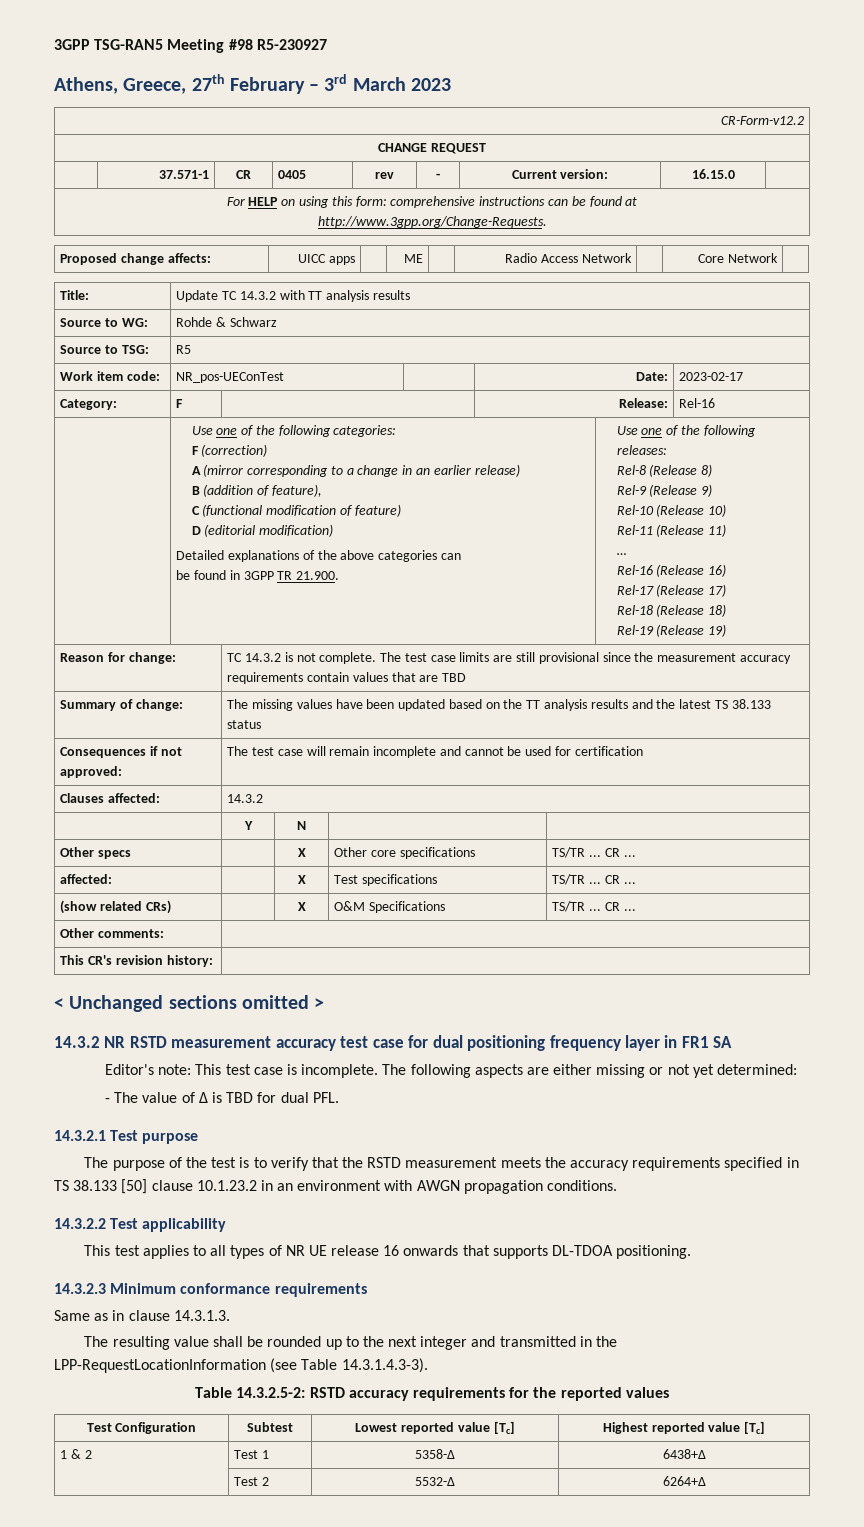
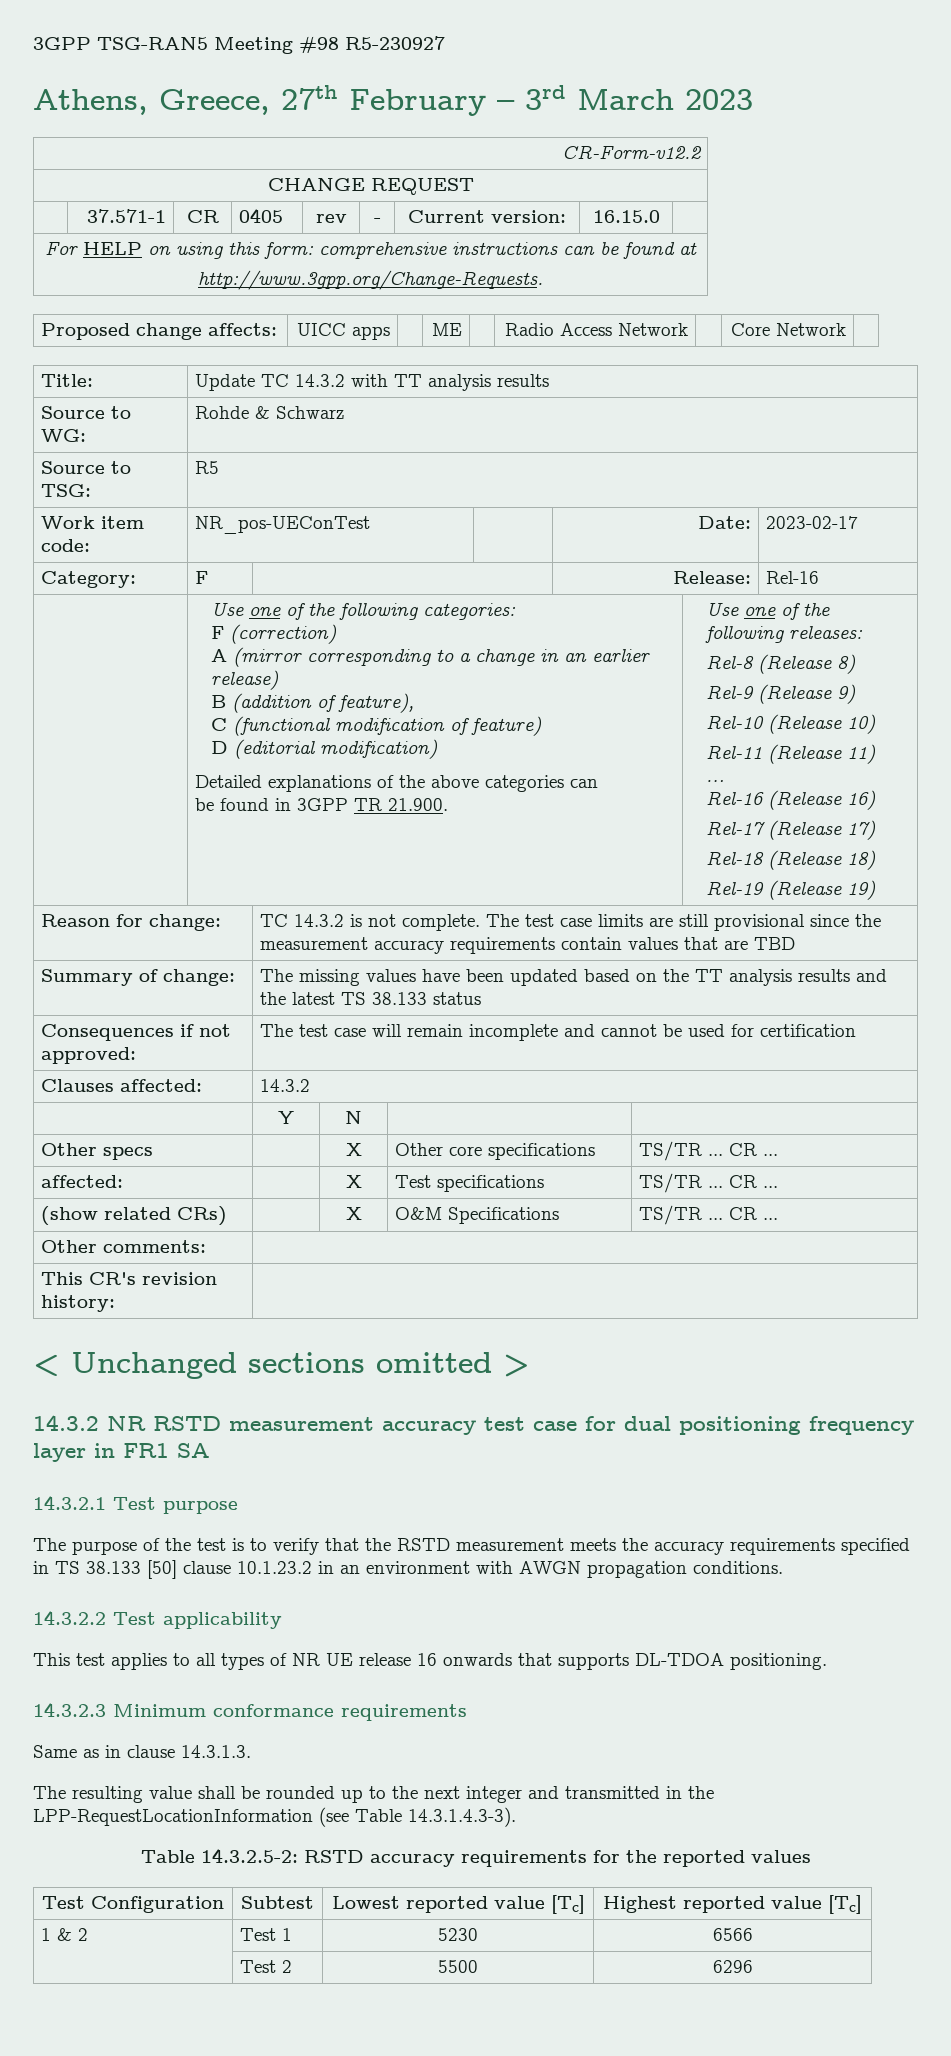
[105,1064,798,1078] [105,1092,339,1103] // Editor's note: This test case is incomplete. The following aspects are either missing or not yet determined: // - The value of Δ is TBD for dual PFL. -> (210, 1450) none
[415,1449,455,1459] [662,1449,706,1459] 5358-Δ | 6438+Δ -> [438,1928,478,1941] [712,1928,753,1941] 5230 | 6566
[415,1477,455,1486] [662,1476,706,1486] 5532-Δ | 6264+Δ -> [438,1960,478,1973] [712,1960,753,1973] 5500 | 6296

